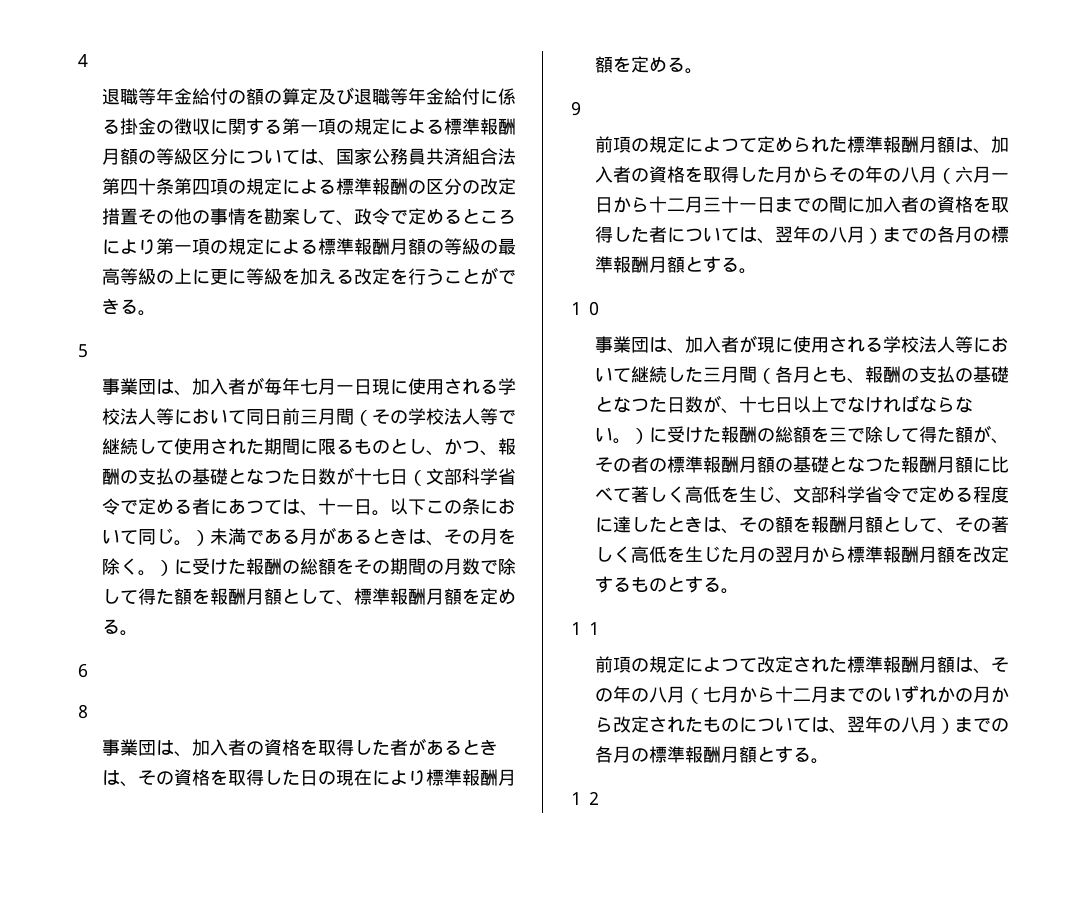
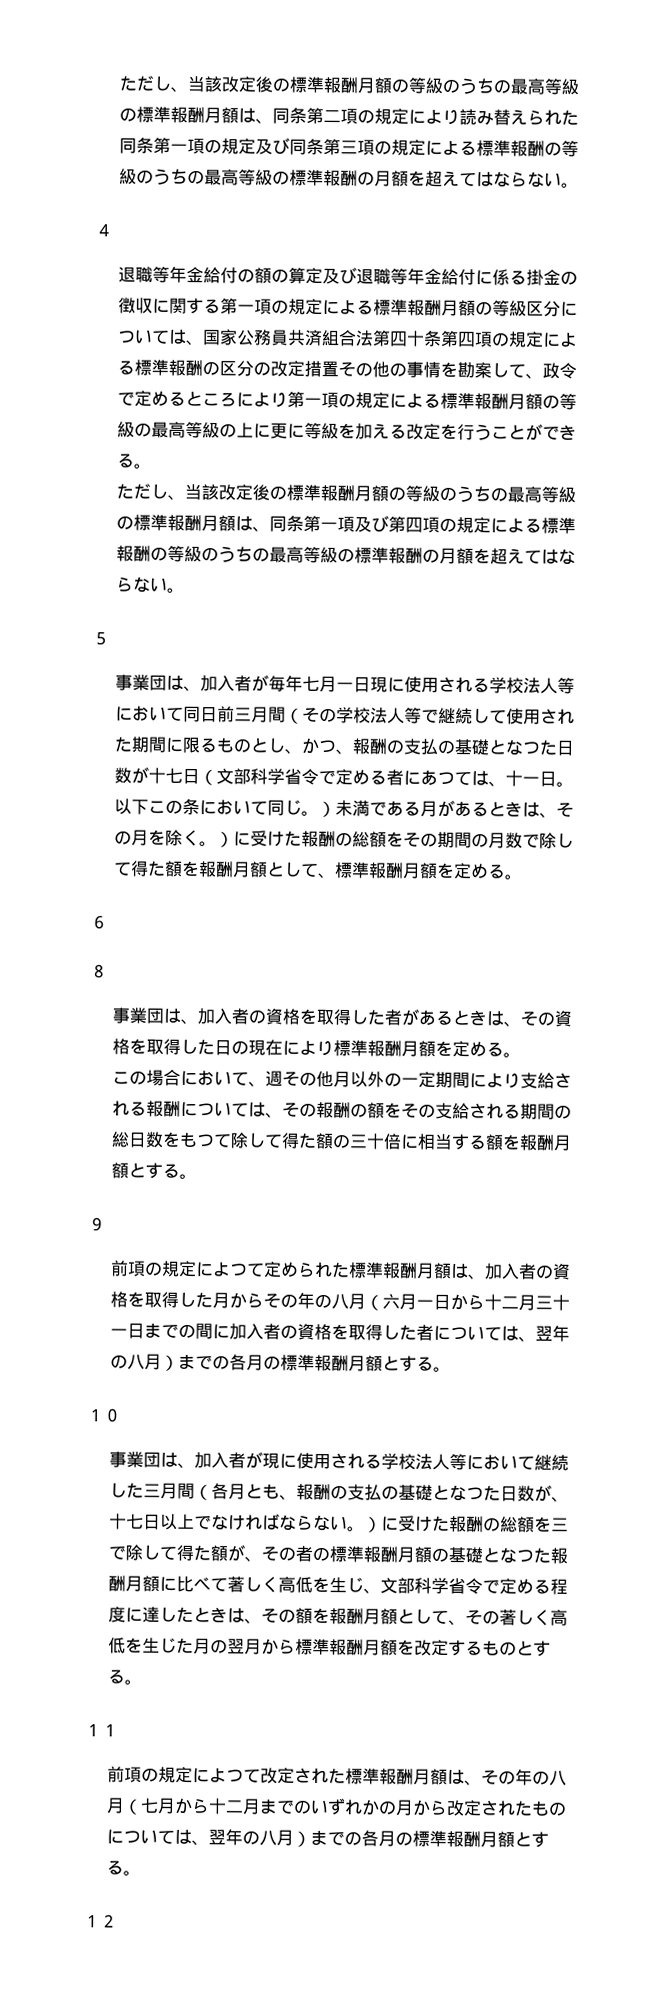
(74, 60) none -> [119,75,580,95] [119,106,580,126] [119,137,580,157] [119,168,580,188] ただし、当該改定後の標準報酬月額の等級のうちの最高等級の標準報酬月額は、同条第二項の規定により読み替えられた同条第一項の規定及び同条第三項の規定による標準報酬の等級のうちの最高等級の標準報酬の月額を超えてはならない。 //
(157, 313) none -> [116,483,577,503] [116,514,577,534] [116,545,577,565] [116,576,186,593] // ただし、当該改定後の標準報酬月額の等級のうちの最高等級の標準報酬月額は、同条第一項及び第四項の規定による標準報酬の等級のうちの最高等級の標準報酬の月額を超えてはならない。
(704, 71) none -> [112,1069,573,1089] [112,1100,573,1120] [111,1131,573,1151] [111,1162,198,1180] // この場合において、週その他月以外の一定期間により支給される報酬については、その報酬の額をその支給される期間の総日数をもつて除して得た額の三十倍に相当する額を報酬月額とする。

